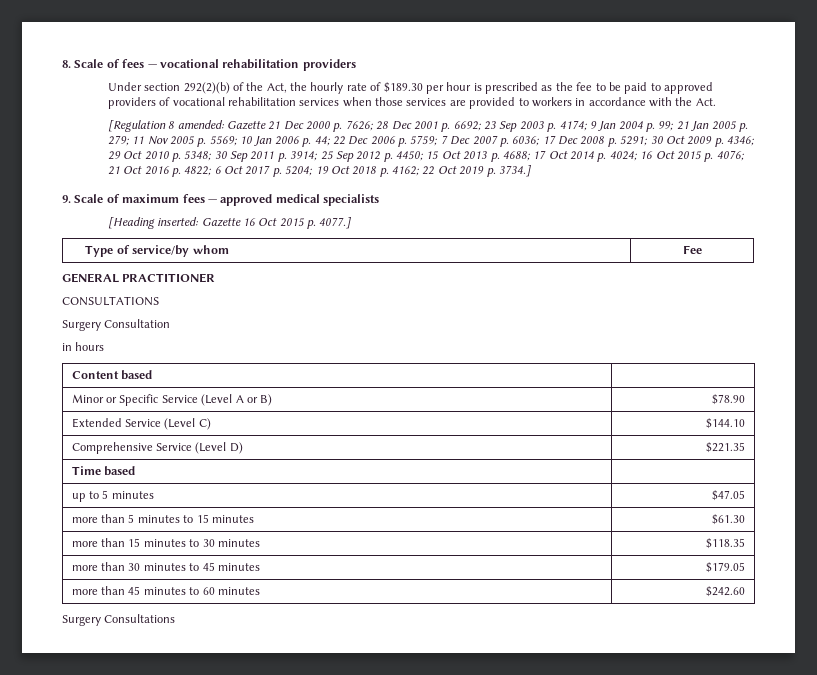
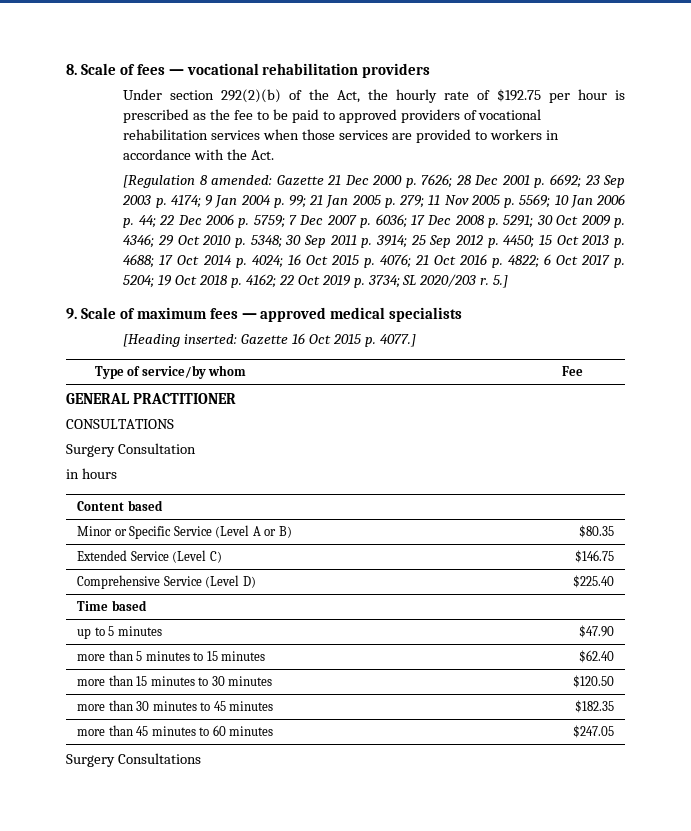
[383,82,423,93] $189.30 -> [497,89,542,102] $192.75
[498,165,531,177] 3734.] -> [367,274,509,288] 3734; SL 2020/203 r. 5.]
[712,394,746,405] $78.90 -> [578,525,614,538] $80.35
[706,418,746,429] $144.10 -> [574,550,614,563] $146.75
[706,442,746,453] $221.35 -> [572,575,614,588] $225.40
[712,490,746,501] $47.05 -> [578,625,614,638] $47.90
[712,514,746,525] $61.30 -> [578,650,614,663] $62.40
[706,538,746,549] $118.35 -> [572,675,614,688] $120.50
[706,562,746,573] $179.05 -> [574,700,614,713] $182.35
[706,586,746,597] $242.60 -> [572,725,614,738] $247.05

